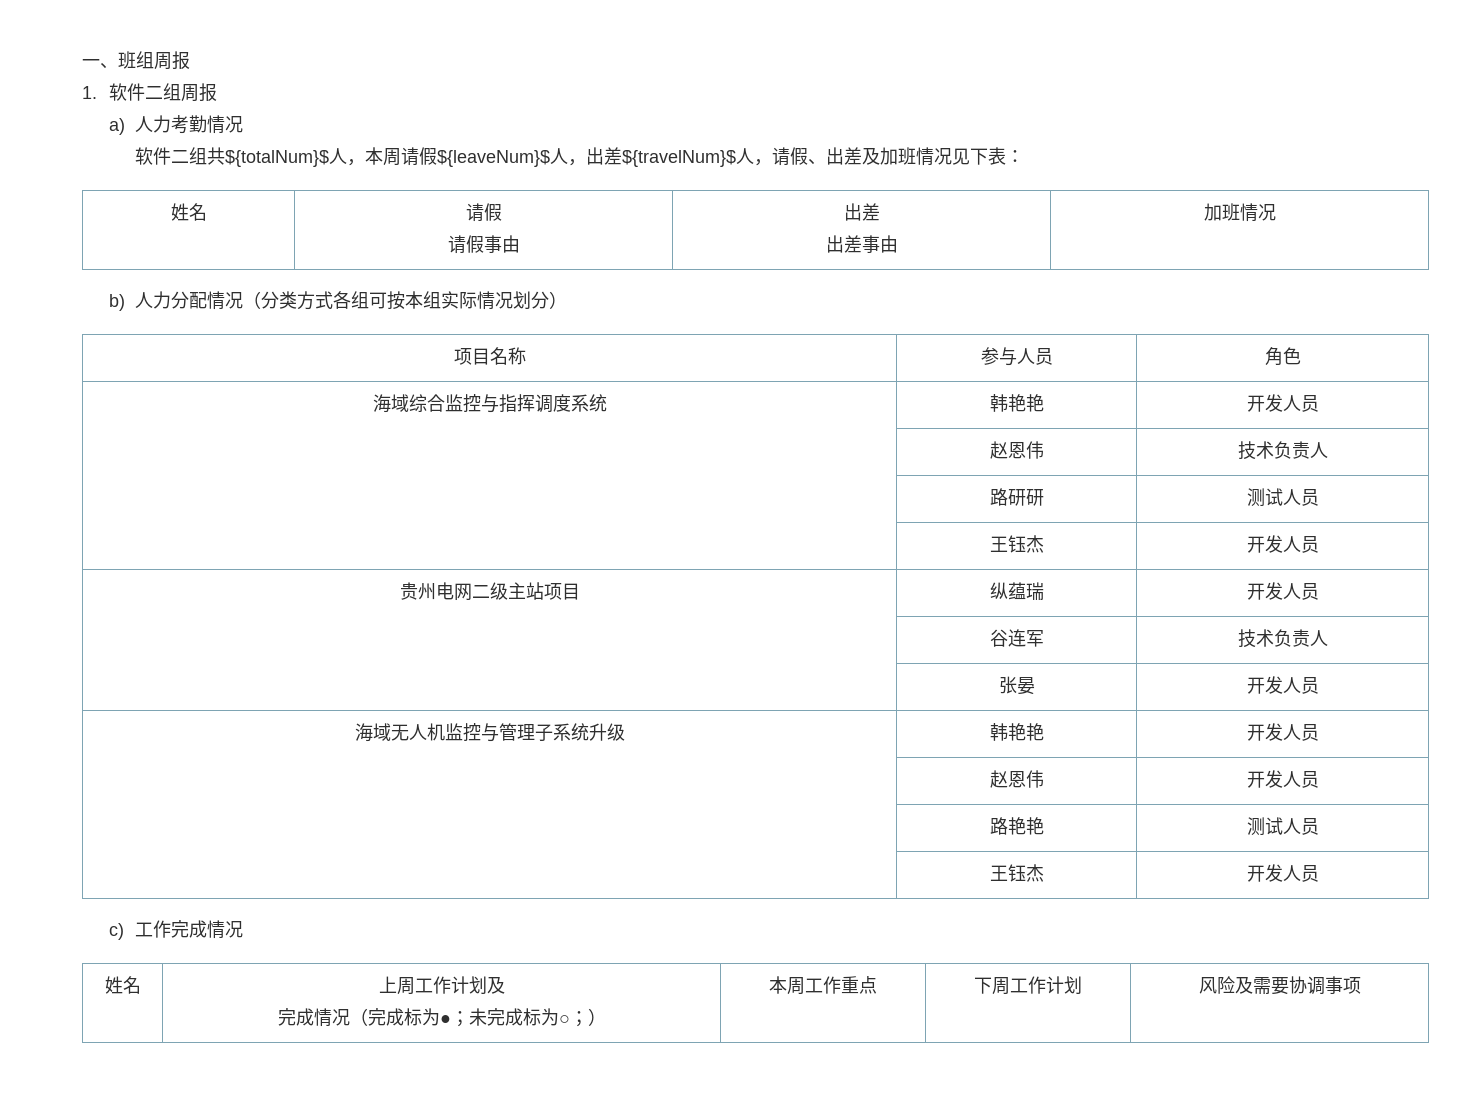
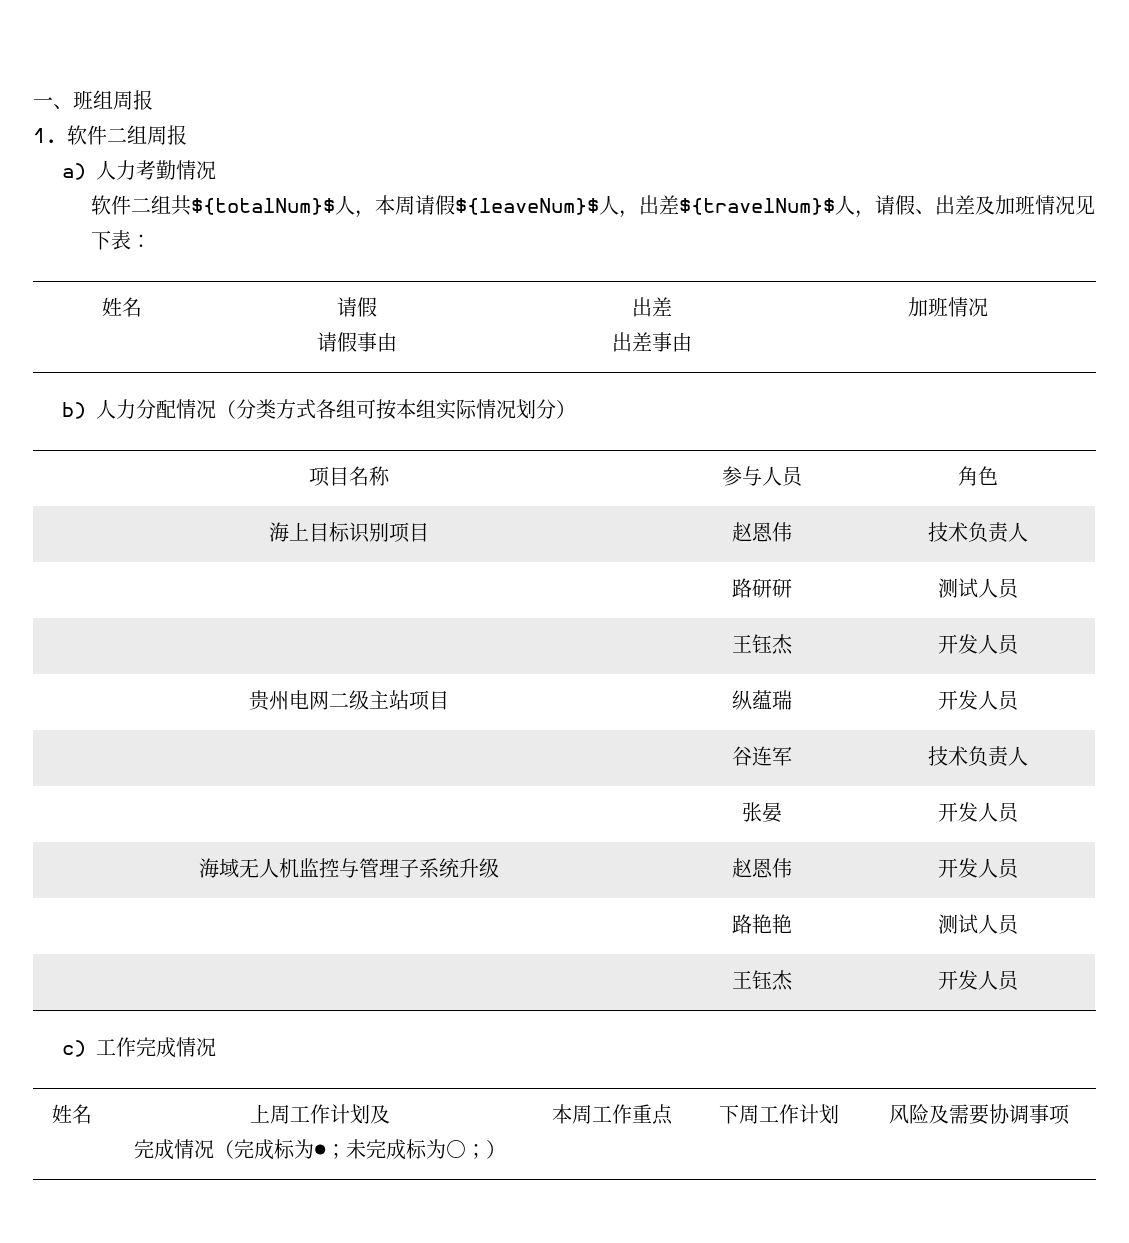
[390,394,607,413] [989,394,1044,412] [1246,394,1319,412] 域综合监控与指挥调度系统 | 韩艳艳 | 开发人员 // -> [288,522,429,543] 上目标识别项目
[989,723,1044,741] [1246,723,1319,741] | 韩艳艳 | 开发人员 // -> (499, 868) none

